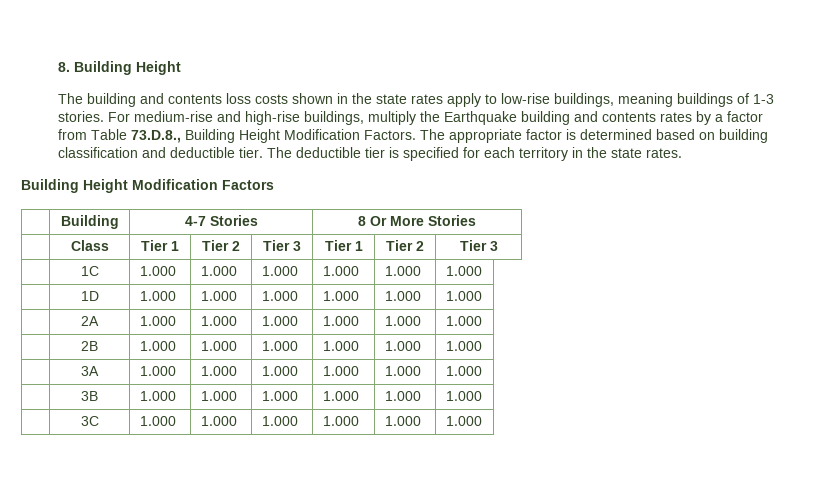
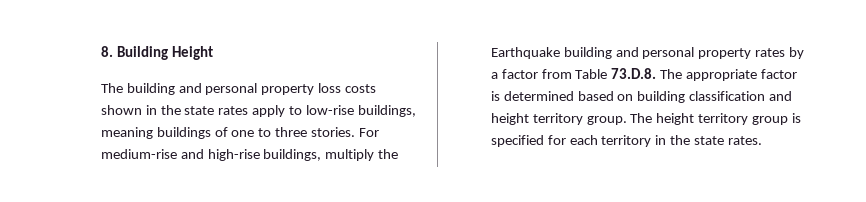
[168,94,223,104] contents -> [205,83,315,95] personal property
[753,94,775,104] 1-3 -> [231,127,308,137] one to three
[602,112,657,122] contents -> [642,47,752,59] personal property
[131,129,417,143] 73.D.8., Building Height Modification Factors. -> [611,68,657,79] 73.D.8.
[170,147,386,158] deductible tier. The deductible tier -> [490,113,789,125] height territory group. The height territory group
[21,179,274,193] [60,215,119,229] [184,215,258,226] [358,215,476,226] [70,240,109,251] [141,240,179,251] [202,240,240,251] [263,240,301,251] [324,240,363,251] [386,240,424,251] [459,240,498,251] [80,266,99,276] [139,266,176,276] [200,266,237,276] [261,266,298,276] [322,266,359,276] [384,266,421,276] [445,266,482,276] [80,291,99,301] [139,291,176,301] [200,291,237,301] [261,291,298,301] [322,291,359,301] [384,291,421,301] [445,291,482,301] [81,316,99,326] [139,316,176,326] [200,316,237,326] [261,316,298,326] [322,316,359,326] [384,316,421,326] [445,316,482,326] [81,341,98,351] [139,341,176,351] [200,341,237,351] [261,341,298,351] [322,341,359,351] [384,341,421,351] [445,341,482,351] [81,366,99,376] [139,366,176,376] [200,366,237,376] [261,366,298,376] [322,366,359,376] [384,366,421,376] [445,366,482,376] [81,391,98,401] [139,391,176,401] [200,391,237,401] [261,391,298,401] [322,391,359,401] [384,391,421,401] [445,391,482,401] [80,416,99,426] [139,416,176,426] [200,416,237,426] [261,416,298,426] [322,416,359,426] [384,416,421,426] [445,416,482,426] // Building Height Modification Factors // | Building | 4-7 Stories | 8 Or More Stories // | Class | Tier 1 | Tier 2 | Tier 3 | Tier 1 | Tier 2 | Tier 3 // | 1C | 1.000 | 1.000 | 1.000 | 1.000 | 1.000 | 1.000 // | 1D | 1.000 | 1.000 | 1.000 | 1.000 | 1.000 | 1.000 // | 2A | 1.000 | 1.000 | 1.000 | 1.000 | 1.000 | 1.000 // | 2B | 1.000 | 1.000 | 1.000 | 1.000 | 1.000 | 1.000 // | 3A | 1.000 | 1.000 | 1.000 | 1.000 | 1.000 | 1.000 // | 3B | 1.000 | 1.000 | 1.000 | 1.000 | 1.000 | 1.000 // | 3C | 1.000 | 1.000 | 1.000 | 1.000 | 1.000 | 1.000 -> (763, 140) none

